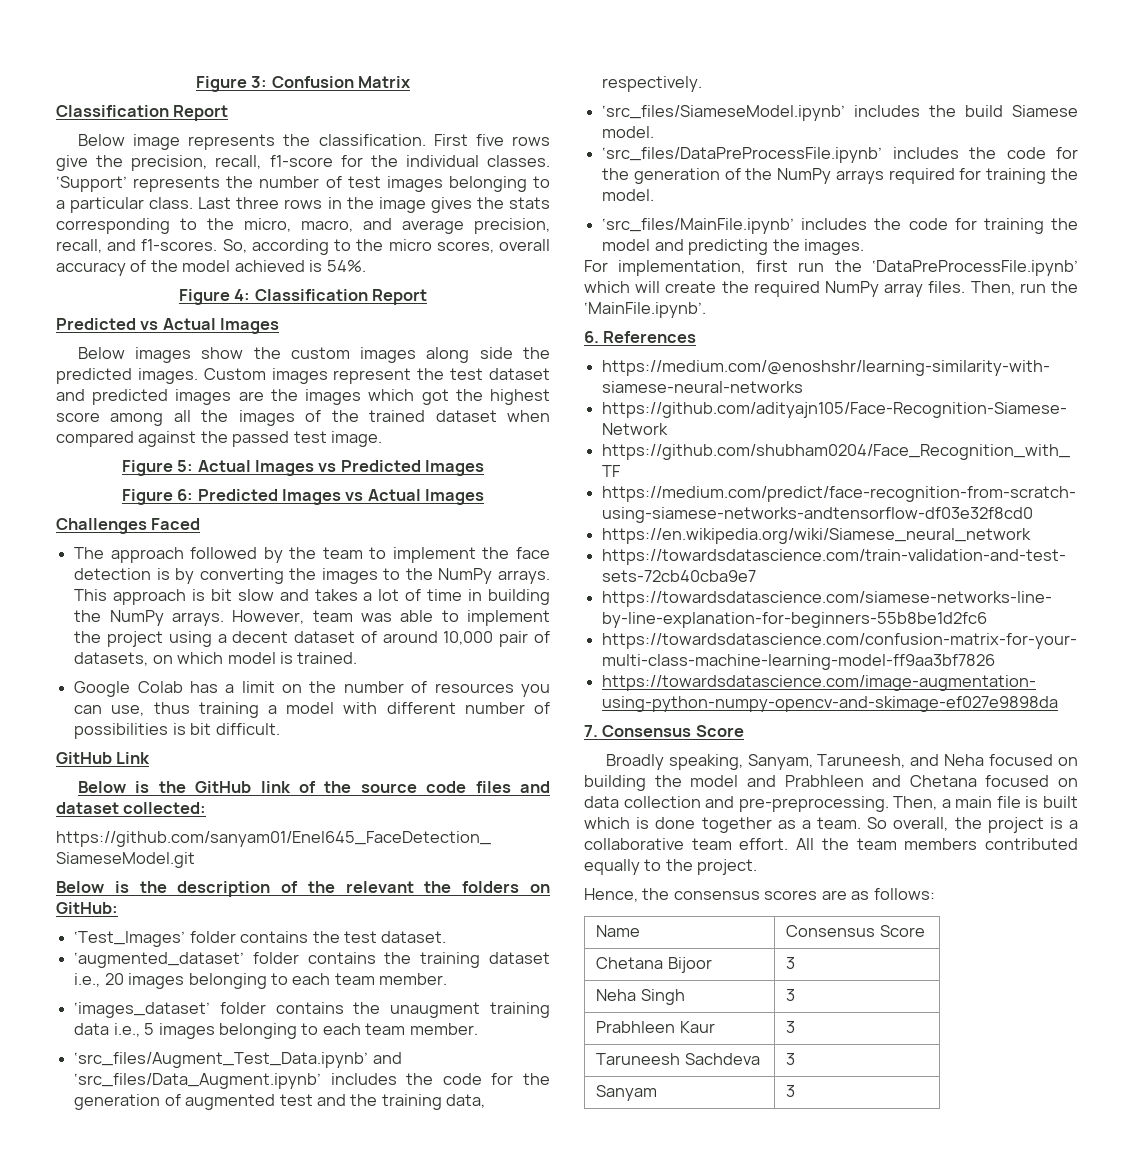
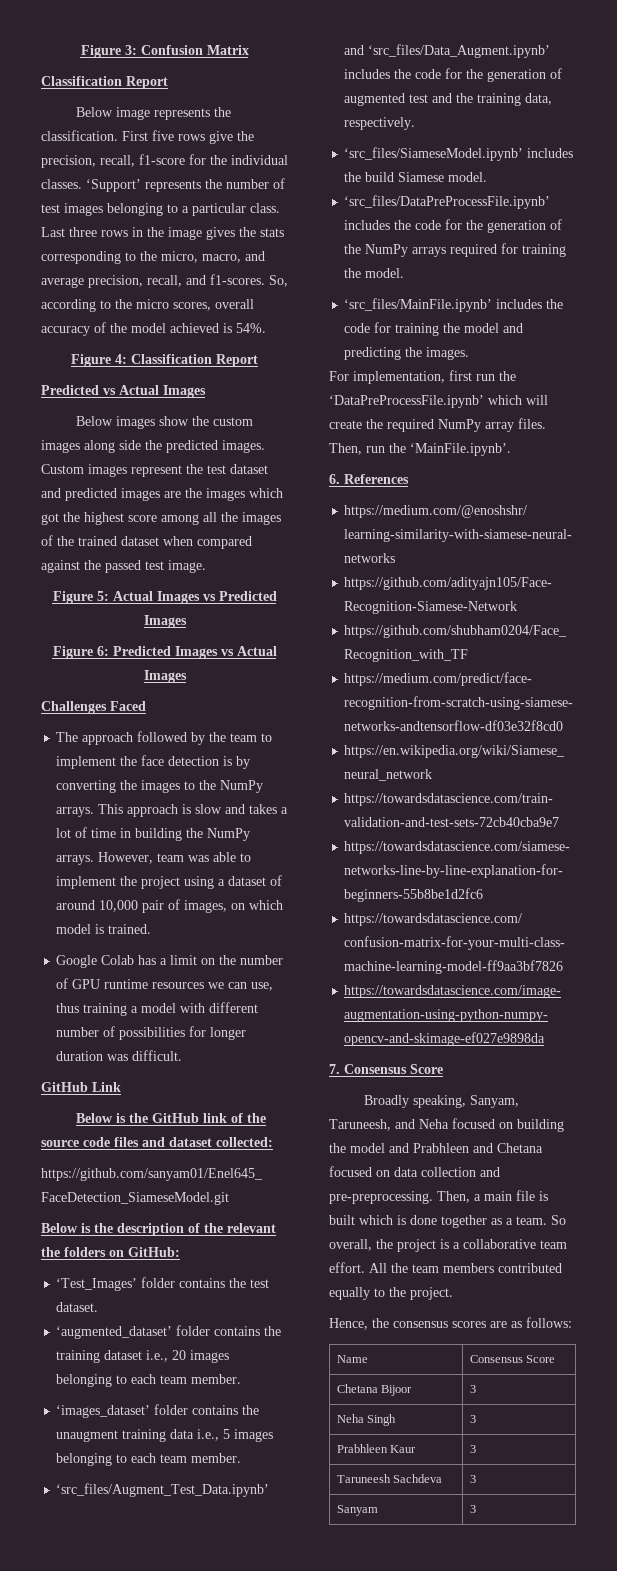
[210,589,232,601] bit -> (192, 809) none
[232,631,289,643] decent -> (226, 882) none
[74,652,149,666] datasets, -> [184,900,228,913] images,
[434,683,550,697] resources you -> [72,979,225,989] GPU runtime resources we
[172,723,212,735] is bit -> [189,1026,247,1040] [56,1051,129,1061] for longer duration was

